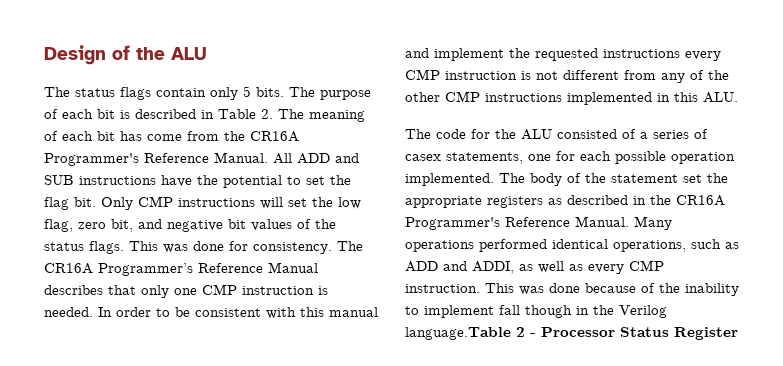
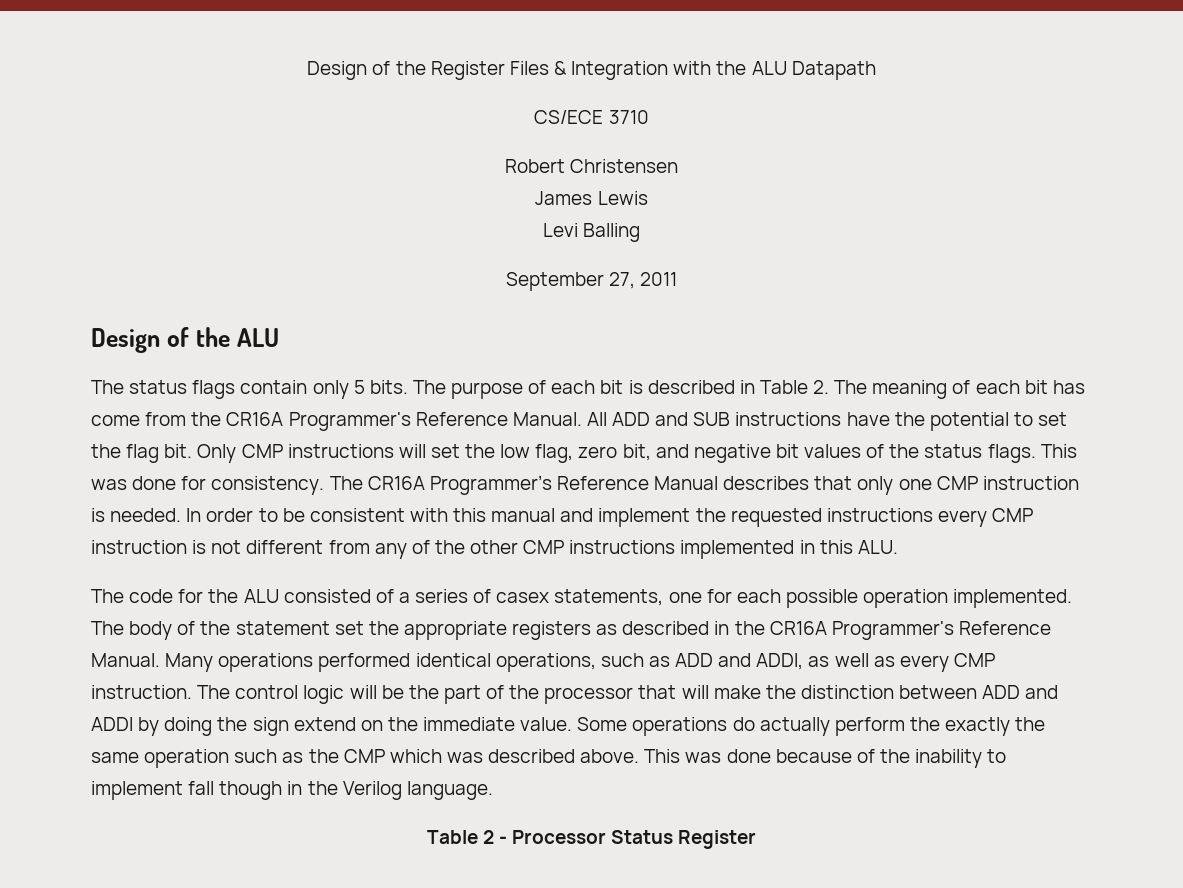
[44,45,165,65] Design of the -> [307,61,876,80] [534,110,649,124] [504,159,679,173] [535,191,648,205] [542,223,641,242] [505,272,678,291] [91,327,230,353] Design of the Register Files & Integration with the ALU Datapath // CS/ECE 3710 // Robert Christensen // James Lewis // Levi Balling // September 27, 2011 // Design of the
(480, 288) none -> [197,685,1059,704] [91,717,1046,736] [91,749,640,768] The control logic will be the part of the processor that will make the distinction between ADD and ADDI by doing the sign extend on the immediate value. Some operations do actually perform the exactly the same operation such as the CMP which was described above.
[405,327,511,340] language.Table -> [406,781,493,800] [426,830,478,844] language. // Table

